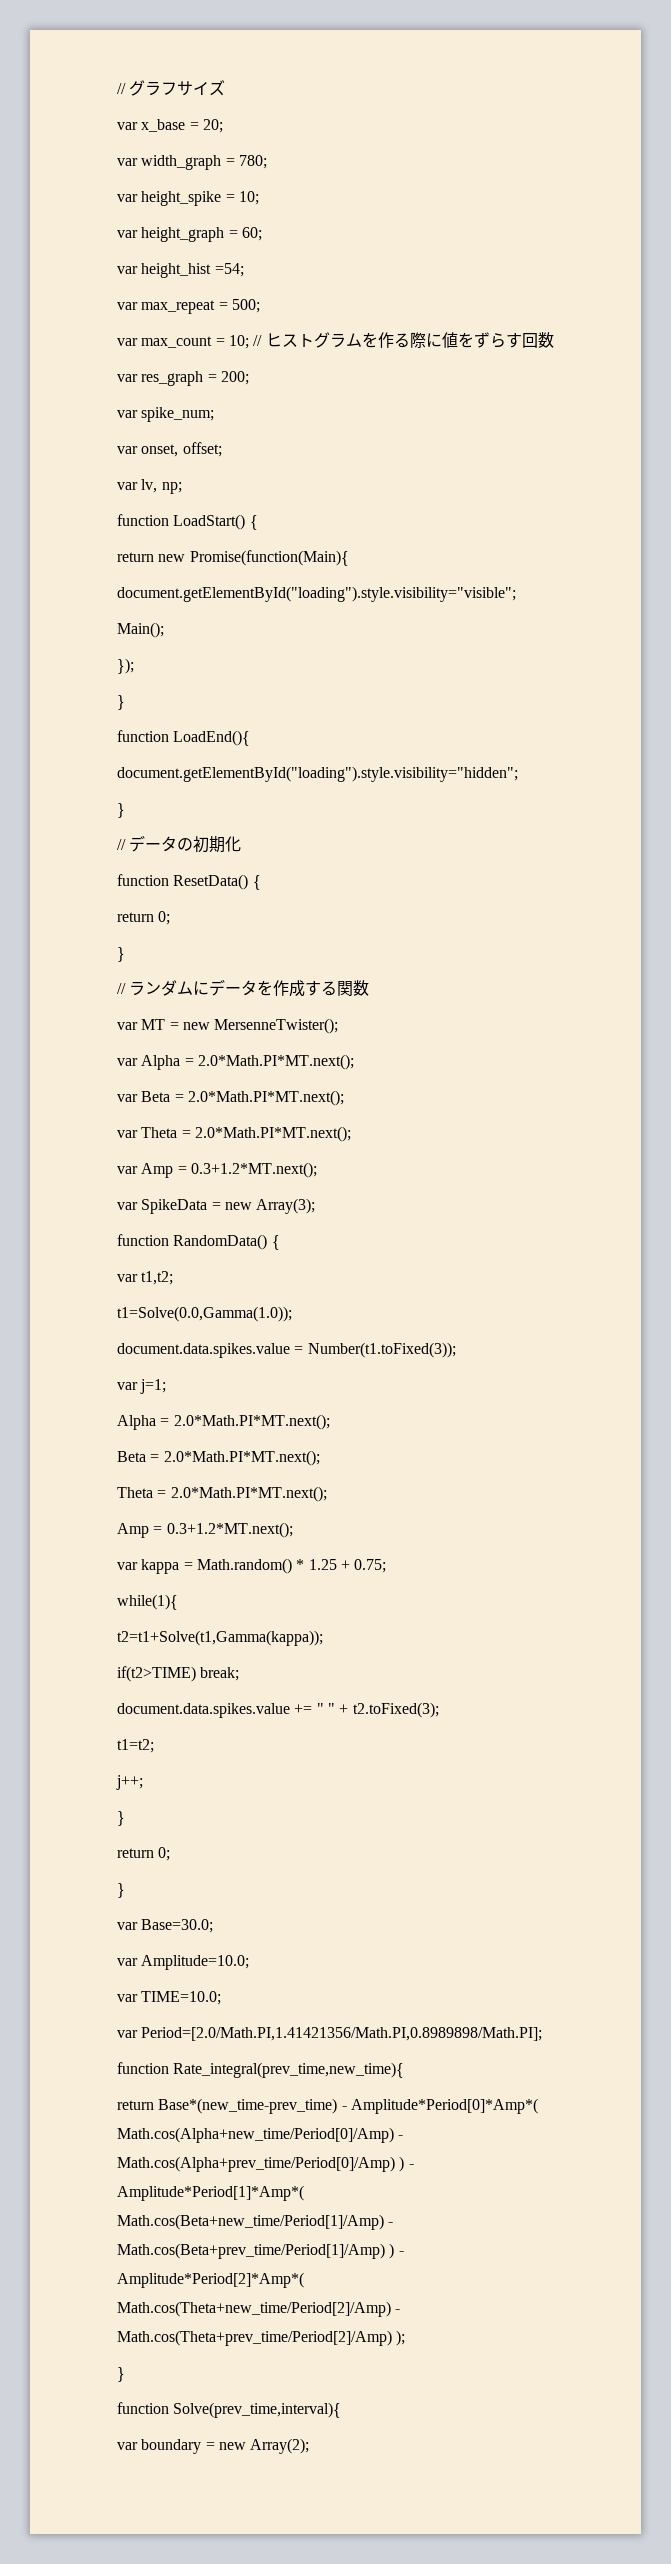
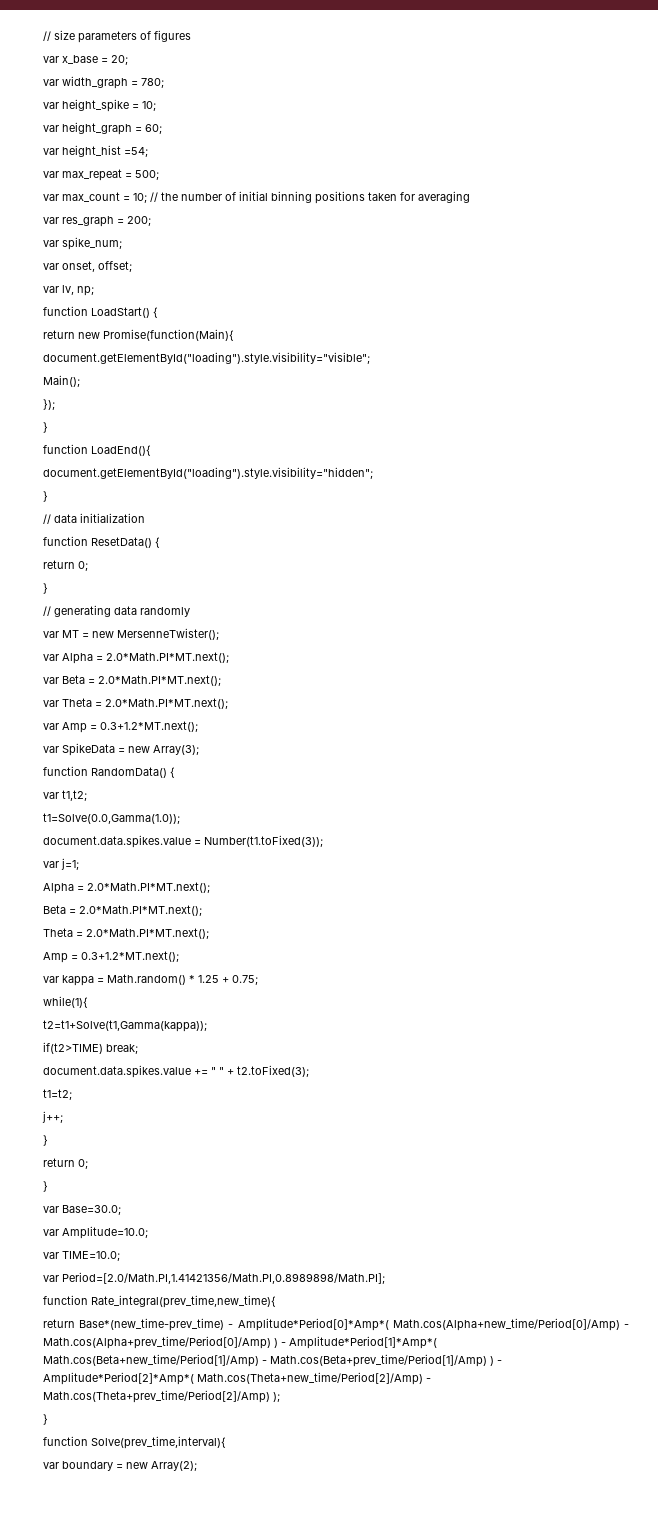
[117,80,226,96] // グラフサイズ -> [43,30,191,43] // size parameters of figures
[265,332,554,349] ヒストグラムを作る際に値をずらす回数 -> [161,191,470,204] the number of initial binning positions taken for averaging
[129,835,242,853] データの初期化 -> [54,513,145,523] data initialization
[129,979,370,997] ランダムにデータを作成する関数 -> [54,605,190,617] generating data randomly

